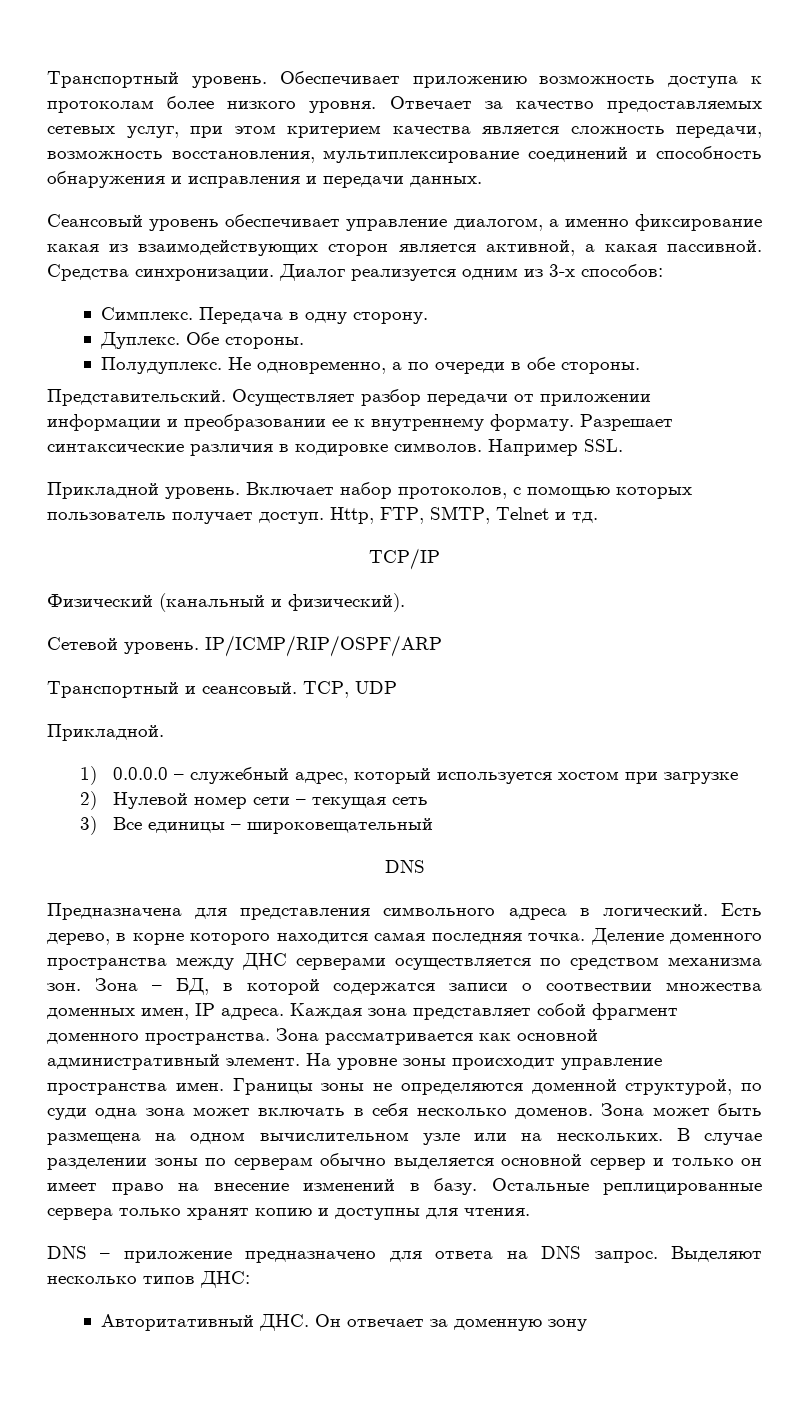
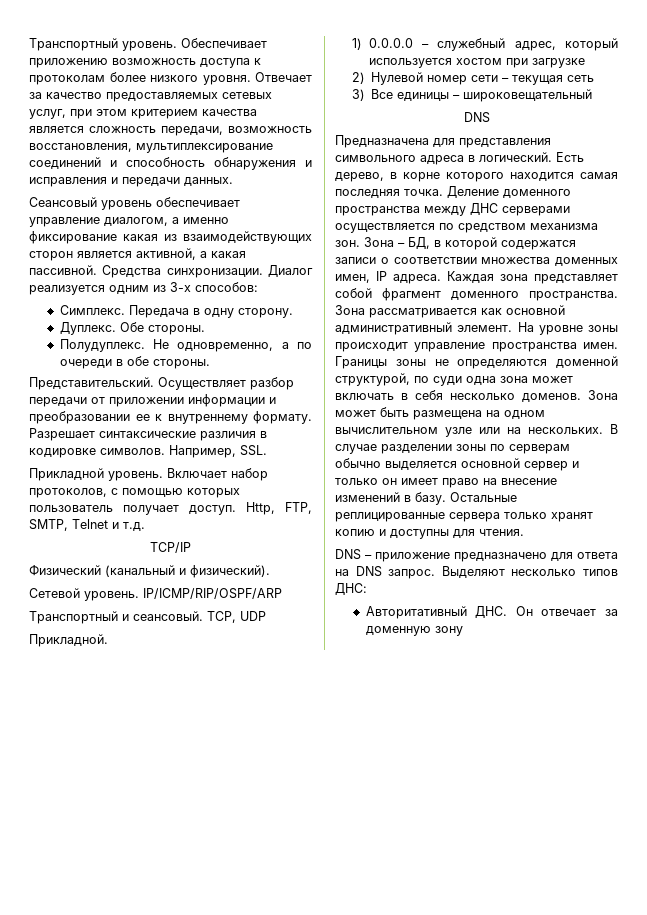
[488,439,578,456] Например -> [169,445,236,458] Например,
[572,512,598,523] тд. -> [123,522,145,531] т.д.
[546,983,653,991] соотвествии -> [393,257,477,264] соответствии

